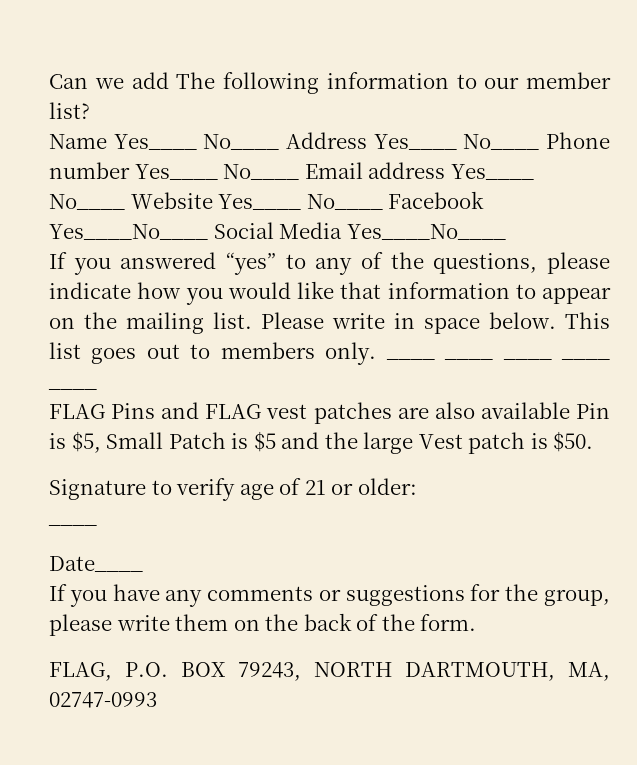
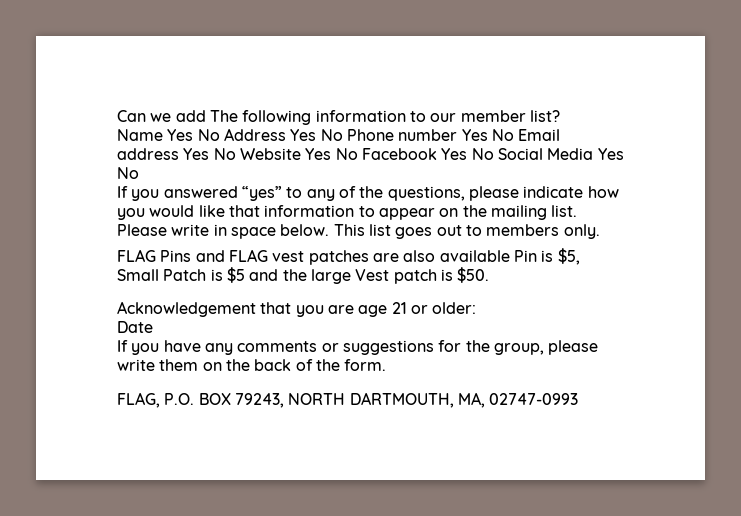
[113,132,610,150] [49,162,534,180] [49,191,485,210] [49,222,506,240] Yes____ No____ Address Yes____ No____ Phone number Yes____ No____ Email address Yes____ No____ Website Yes____ No____ Facebook Yes____No____ Social Media Yes____No____ -> [167,128,561,141] [117,148,624,160] [117,167,139,179] Yes No Address Yes No Phone number Yes No Email address Yes No Website Yes No Facebook Yes No Social Media Yes No
[385,359,611,360] [48,389,97,390] ____ ____ ____ ____ ____ -> (600, 231) none
[49,478,302,501] Signature to verify age of -> [117,301,388,317] Acknowledgement that you are age
[48,525,97,526] [49,556,143,572] ____ // Date____ -> [117,321,153,333] Date

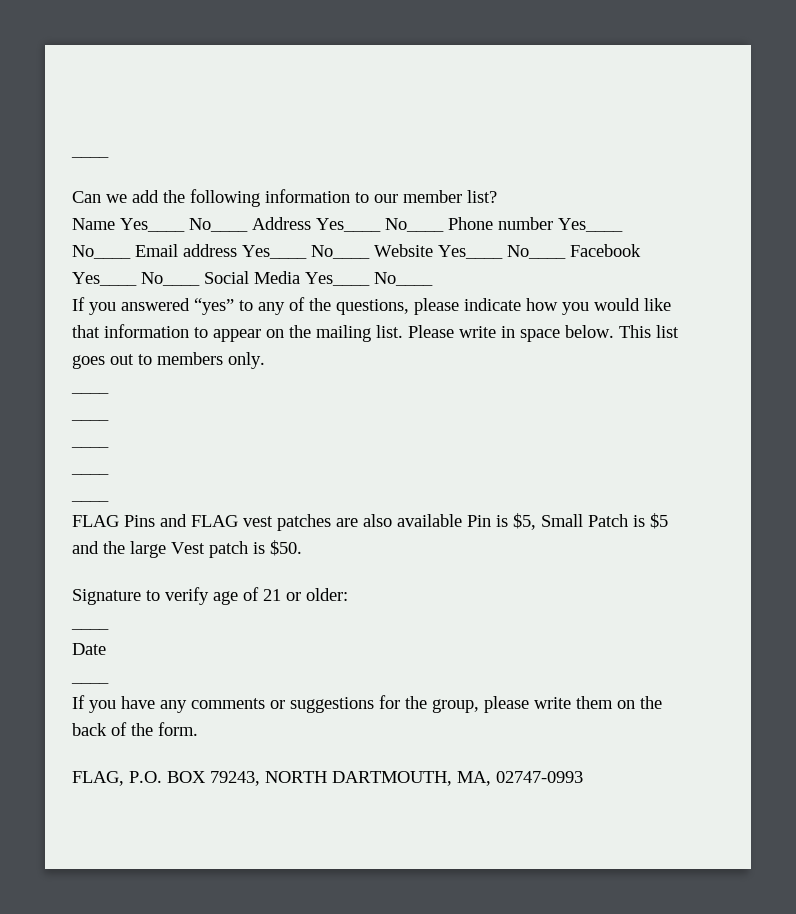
(117, 116) none -> [71,156,109,158] ____ //
[209,110,238,122] The -> [163,190,185,203] the
[167,128,561,141] [117,148,624,160] [117,167,139,179] Yes No Address Yes No Phone number Yes No Email address Yes No Website Yes No Facebook Yes No Social Media Yes No -> [120,217,623,232] [72,244,641,259] [72,271,433,286] Yes____ No____ Address Yes____ No____ Phone number Yes____ No____ Email address Yes____ No____ Website Yes____ No____ Facebook Yes____ No____ Social Media Yes____ No____
(600, 231) none -> [71,392,109,394] [71,419,109,421] [71,446,109,448] [71,473,109,475] [71,500,109,502] // ____ // ____ // ____ // ____ // ____
[117,301,388,317] Acknowledgement that you are age -> [72,587,259,605] Signature to verify age of
(477, 308) none -> [71,628,109,630] // ____
(153, 327) none -> [71,682,109,684] // ____

